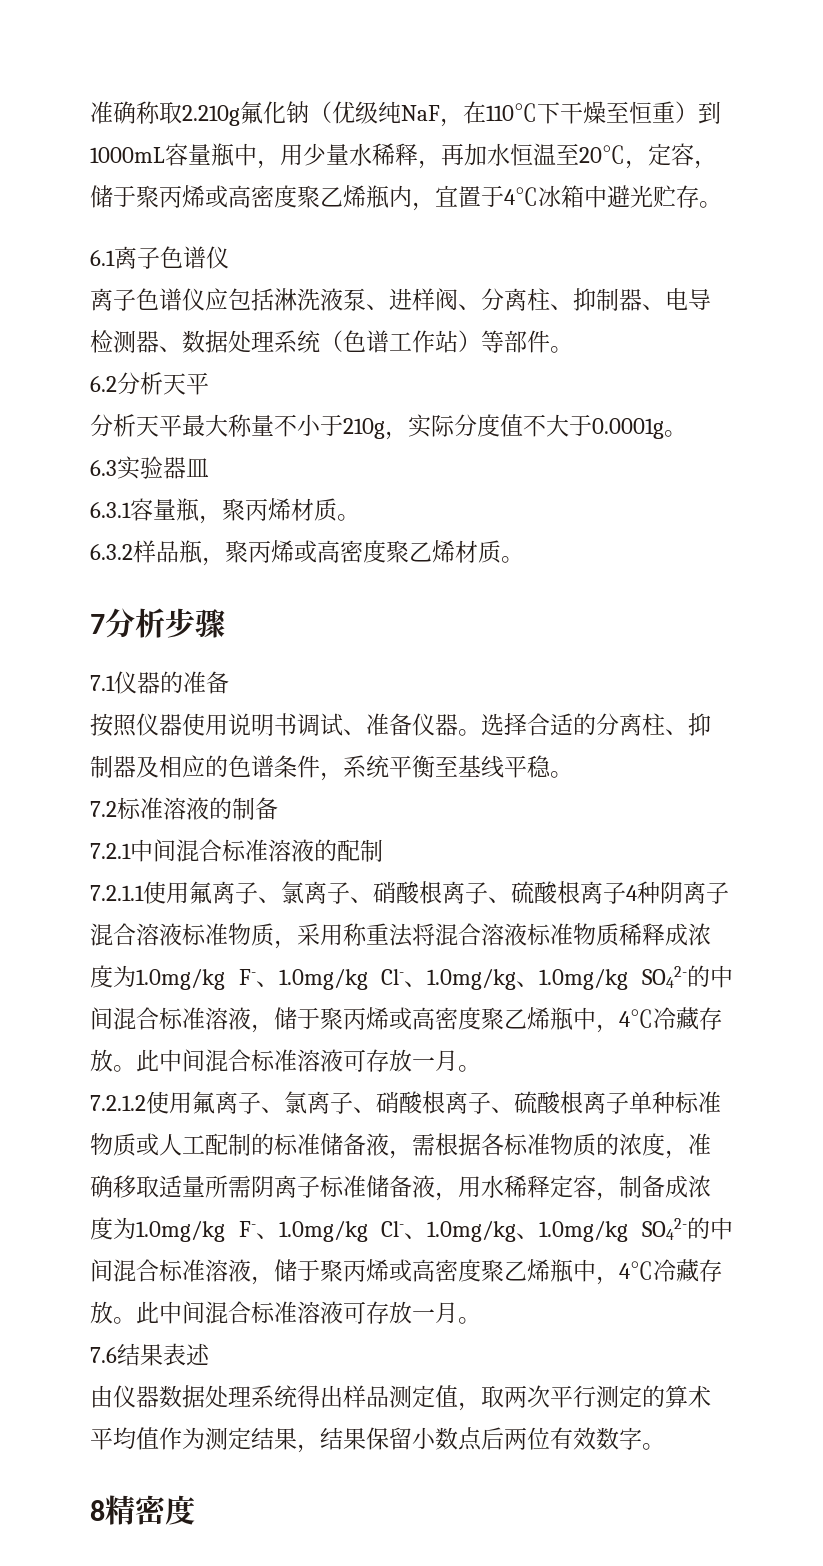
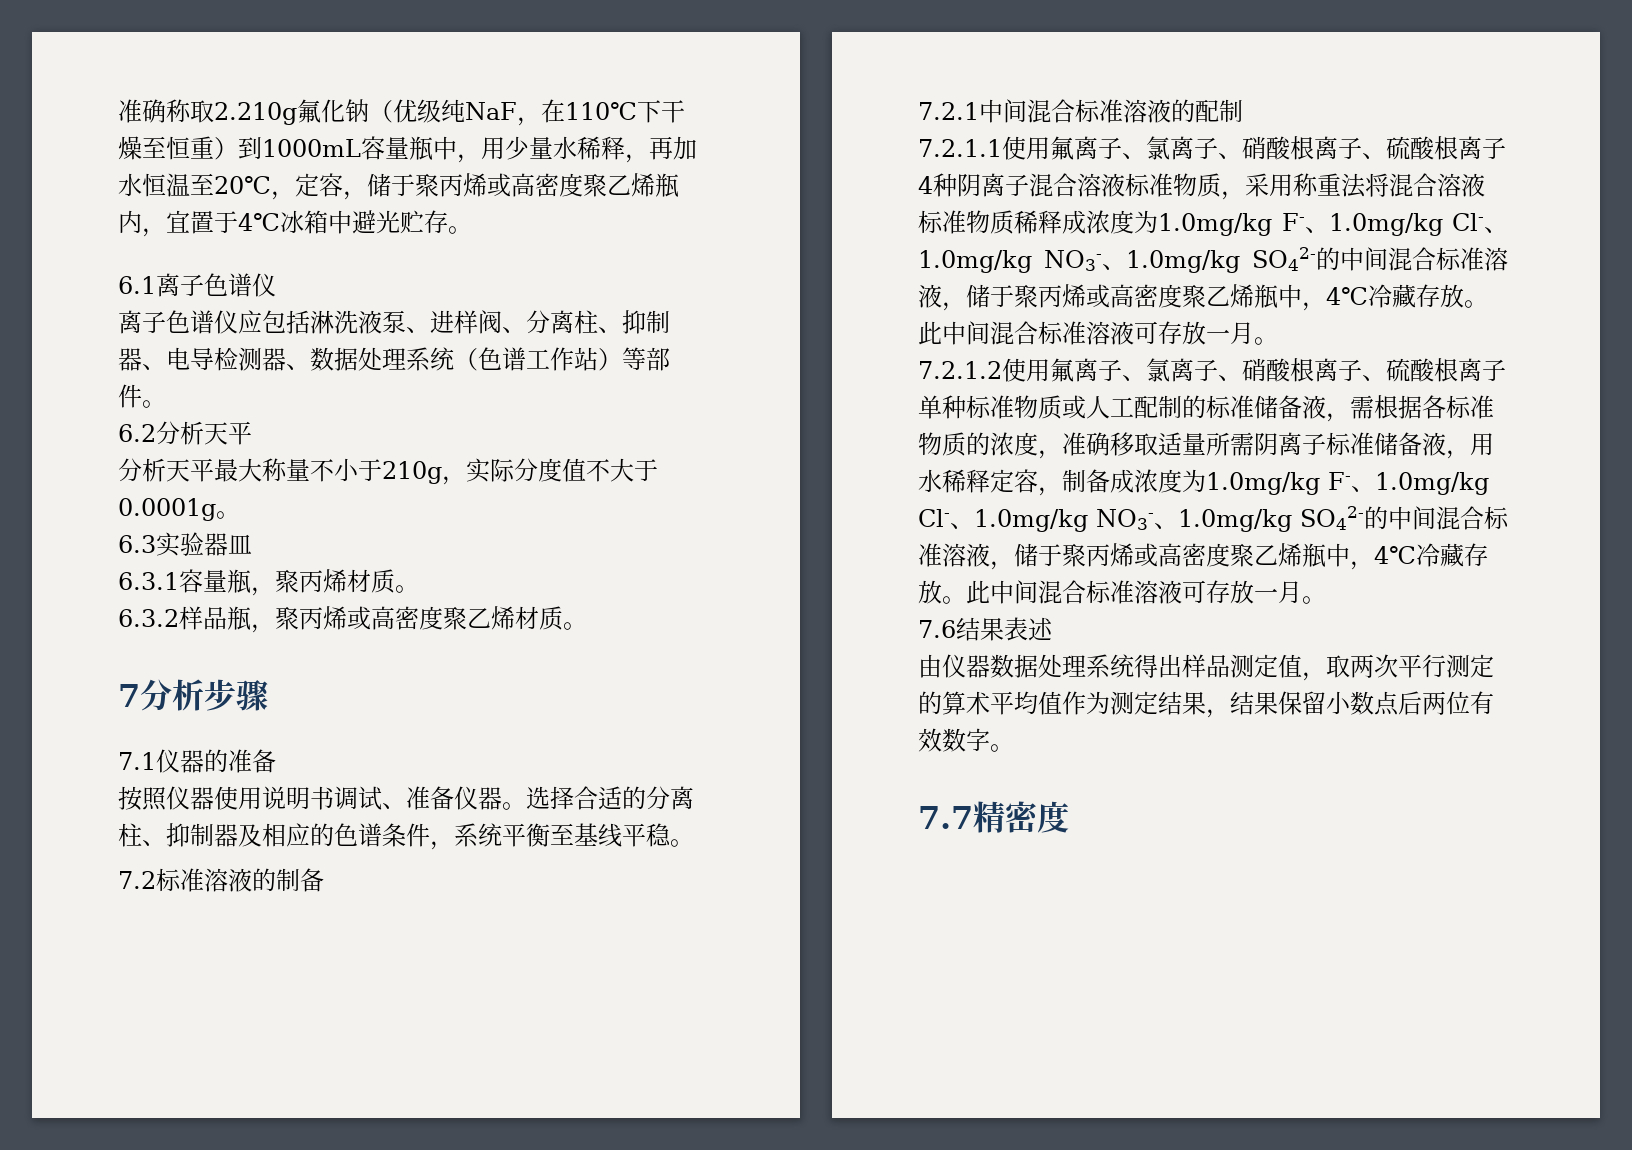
(517, 979) none -> [1044,250,1102,271] NO3-
(517, 1231) none -> [1096,509,1154,530] NO3-
[90,1500,105,1521] 8 -> [918,806,973,829] 7.7

